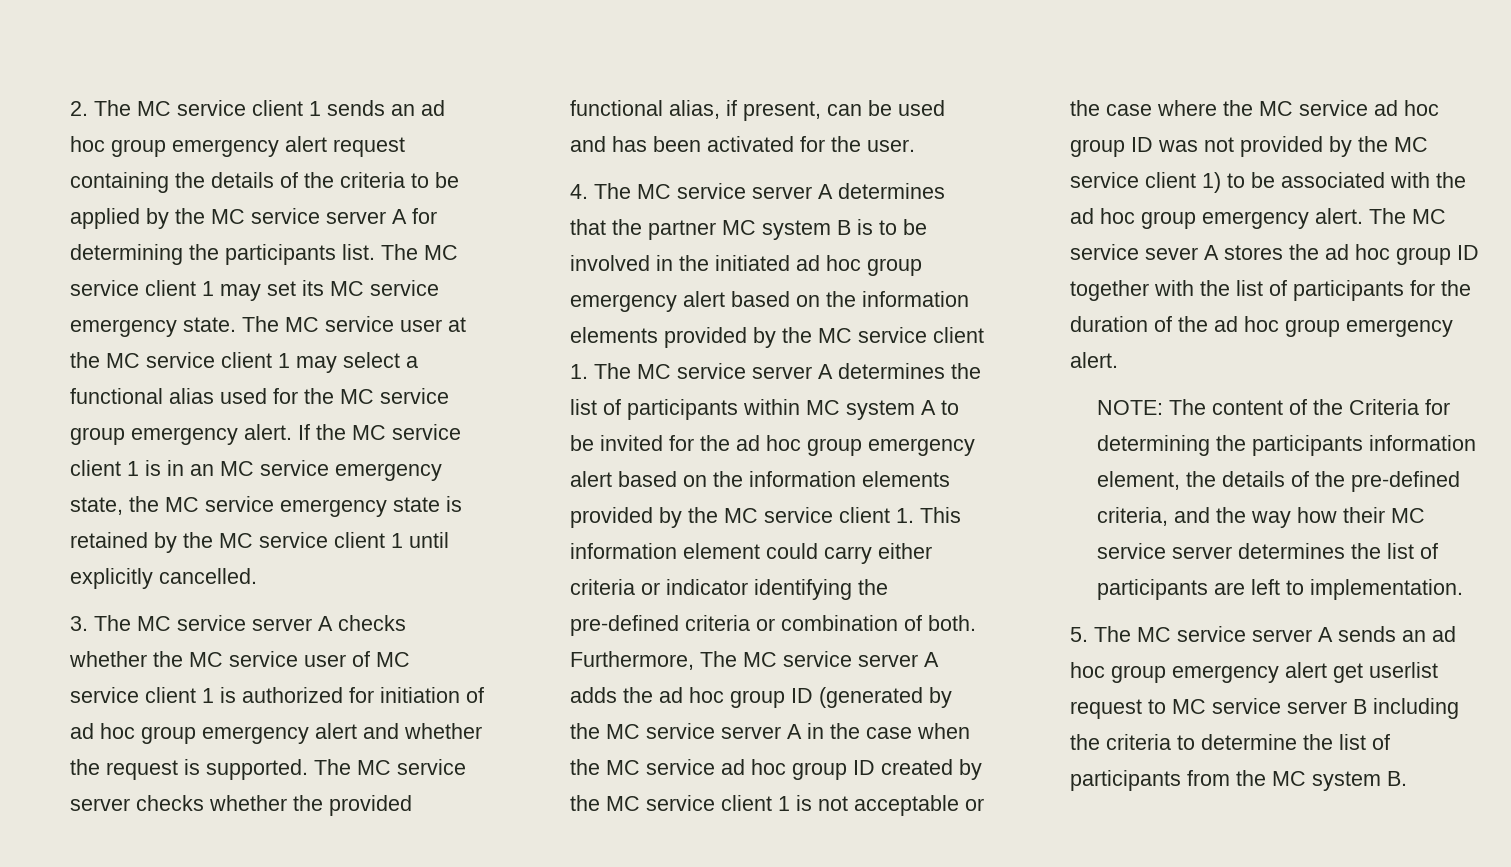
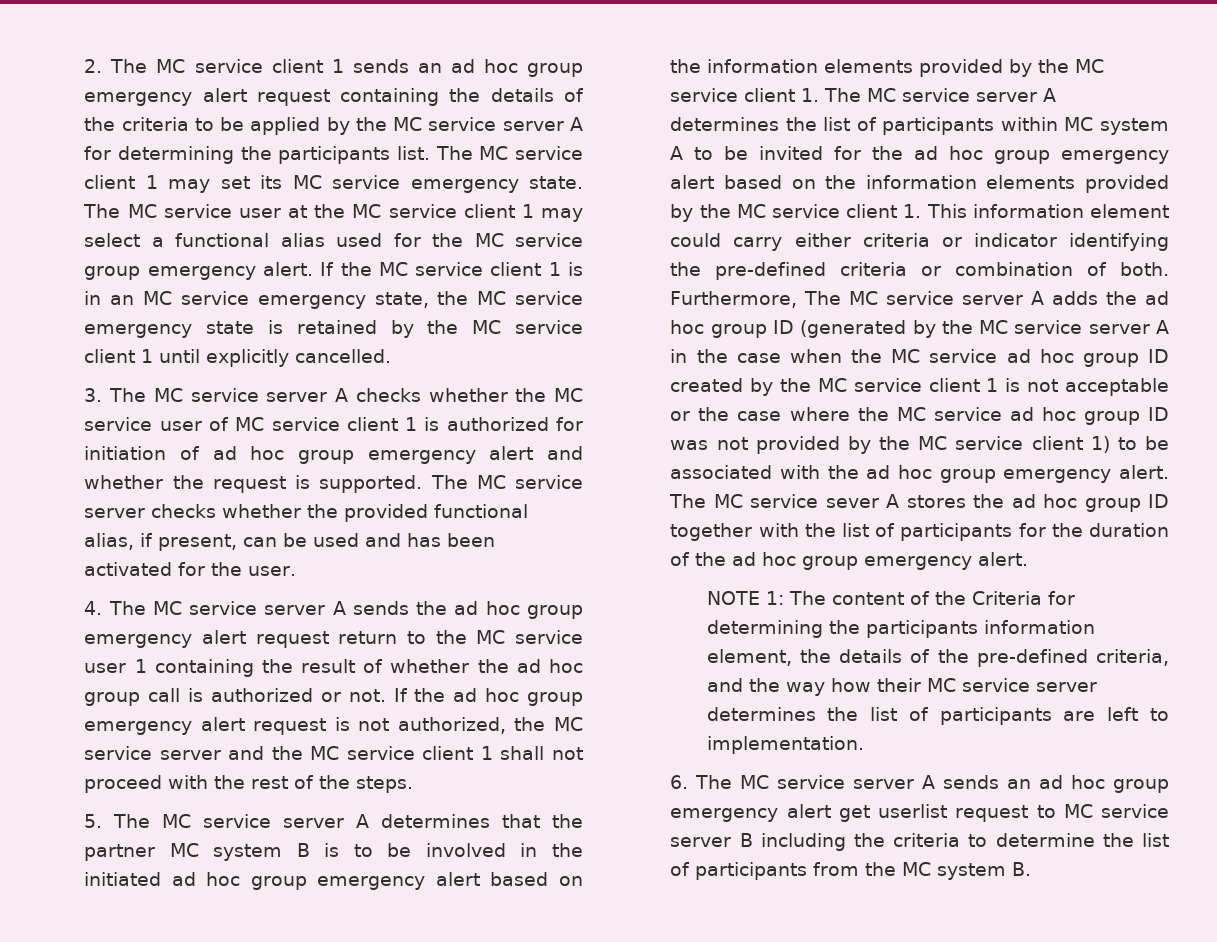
(834, 191) none -> [352,601,583,619] [84,630,583,648] [84,659,583,677] [84,688,583,706] [84,717,583,735] [84,746,583,760] [84,775,414,793] [84,814,370,828] sends the ad hoc group emergency alert request return to the MC service user 1 containing the result of whether the ad hoc group call is authorized or not. If the ad hoc group emergency alert request is not authorized, the MC service server and the MC service client 1 shall not proceed with the rest of the steps. // 5. The MC service server A
[1096,400,1163,415] NOTE: -> [706,591,784,605] NOTE 1:
[1070,627,1089,642] 5. -> [670,775,689,789] 6.

